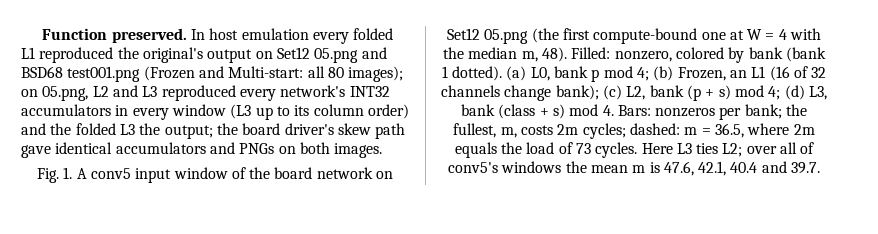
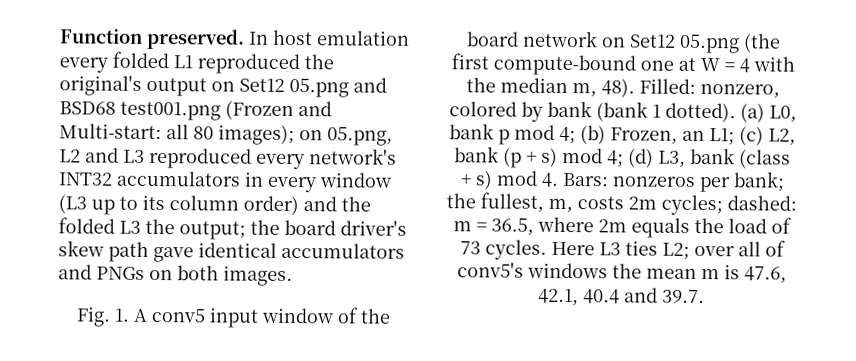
[751,66,827,81] [441,85,599,101] L1 (16 of 32 channels change bank); -> [709,128,735,146] L1;

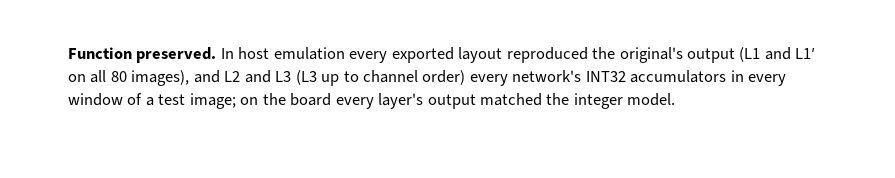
[112,51,193,69] folded L1 -> [391,47,503,63] exported layout
[211,77,387,98] [59,100,332,121] [59,123,393,146] [59,147,252,169] on Set12 05.png and BSD68 test001.png (Frozen and Multi-start: all 80 images); on 05.png, L2 and L3 reproduced -> [739,47,816,62] [68,70,466,86] (L1 and L1′ on all 80 images), and L2 and L3 (L3 up to channel order)
[58,194,371,216] [58,217,407,240] [58,240,405,263] [58,264,293,287] [75,306,391,328] [465,30,781,54] [450,53,795,76] [465,77,780,99] [448,100,797,123] [449,123,796,146] [454,146,791,169] [459,170,785,193] [446,192,797,216] [453,216,792,238] [459,239,786,260] [456,262,787,284] [538,287,705,307] (L3 up to its column order) and the folded L3 the output; the board driver's skew path gave identical accumulators and PNGs on both images. // Fig. 1. A conv5 input window of the board network on Set12 05.png (the first compute-bound one at W = 4 with the median m, 48). Filled: nonzero, colored by bank (bank 1 dotted). (a) L0, bank p mod 4; (b) Frozen, an L1; (c) L2, bank (p + s) mod 4; (d) L3, bank (class + s) mod 4. Bars: nonzeros per bank; the fullest, m, costs 2m cycles; dashed: m = 36.5, where 2m equals the load of 73 cycles. Here L3 ties L2; over all of conv5's windows the mean m is 47.6, 42.1, 40.4 and 39.7. -> [127,93,676,109] of a test image; on the board every layer's output matched the integer model.

